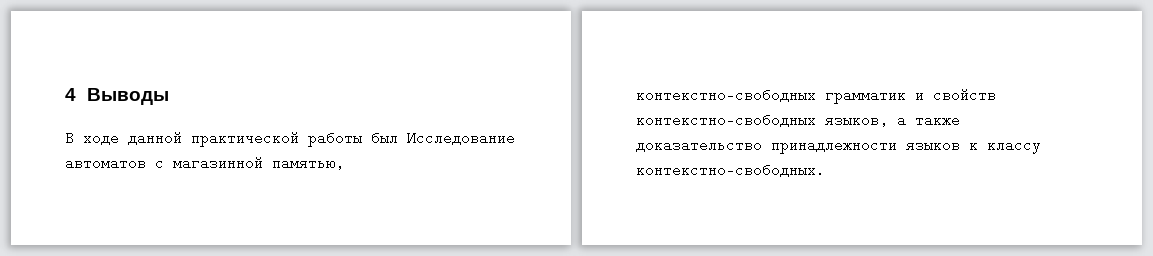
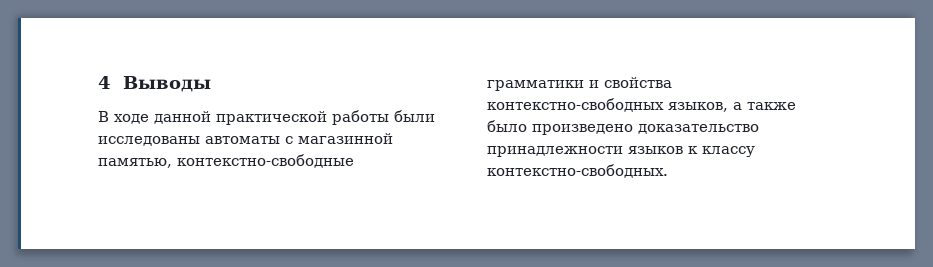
[371,129,515,146] [65,154,344,171] [636,86,996,104] был Исследование автоматов с магазинной памятью, контекстно-свободных грамматик и свойств -> [394,110,435,122] [98,133,393,146] [98,154,354,168] [487,77,672,91] были исследованы автоматы с магазинной памятью, контекстно-свободные грамматики и свойства
(960, 119) none -> [487,120,633,135] было произведено

